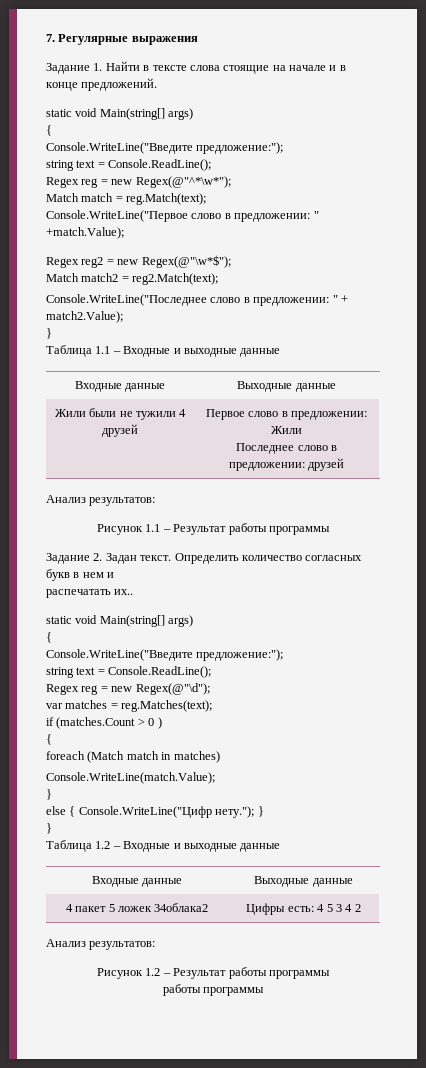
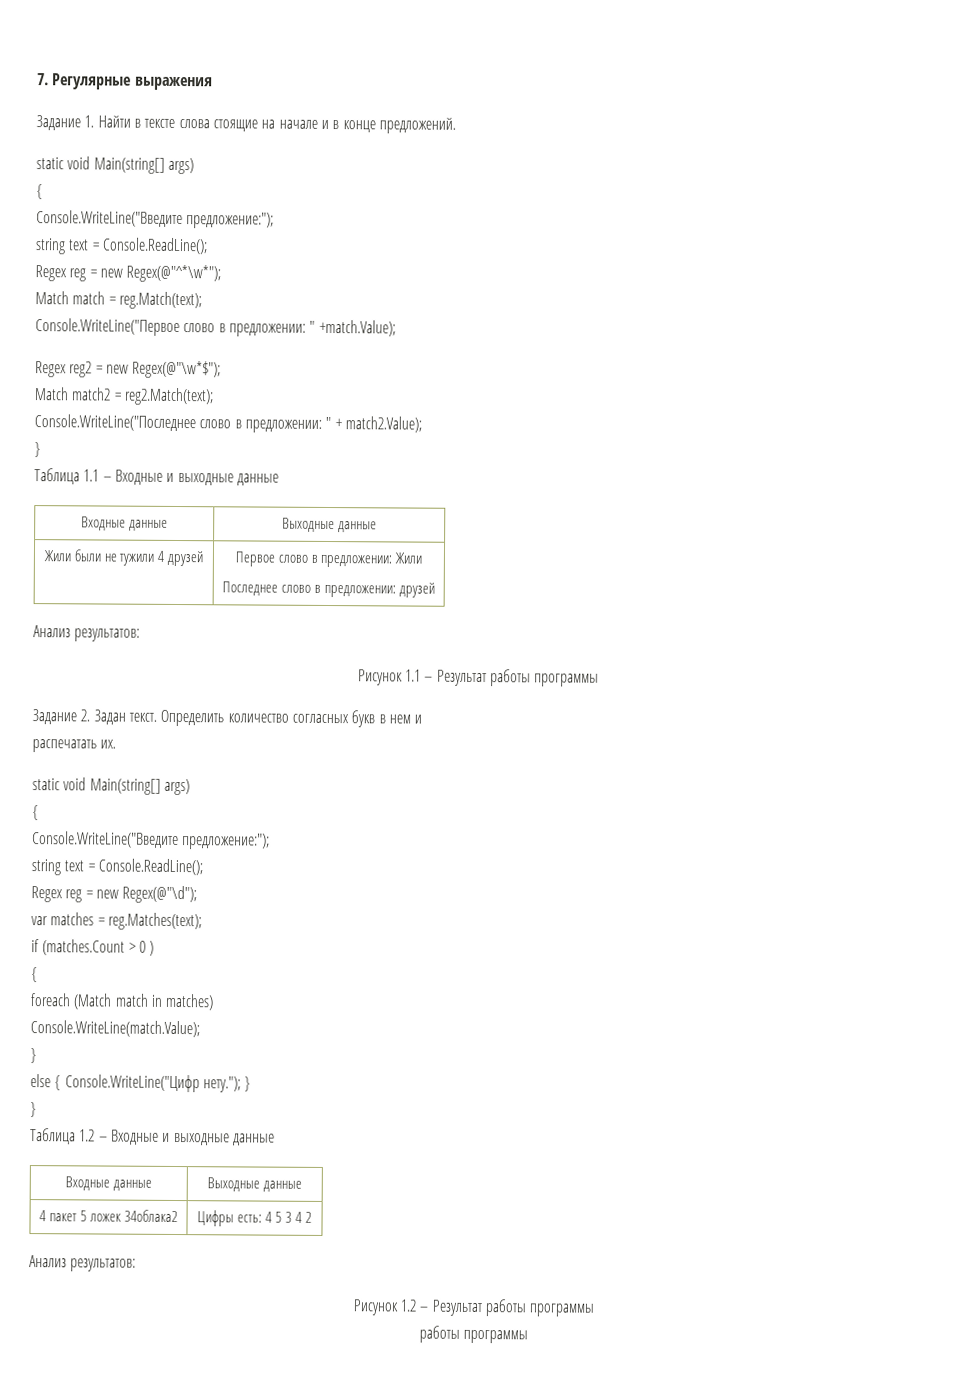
[114,589,134,595] их.. -> [100,739,117,749] их.

